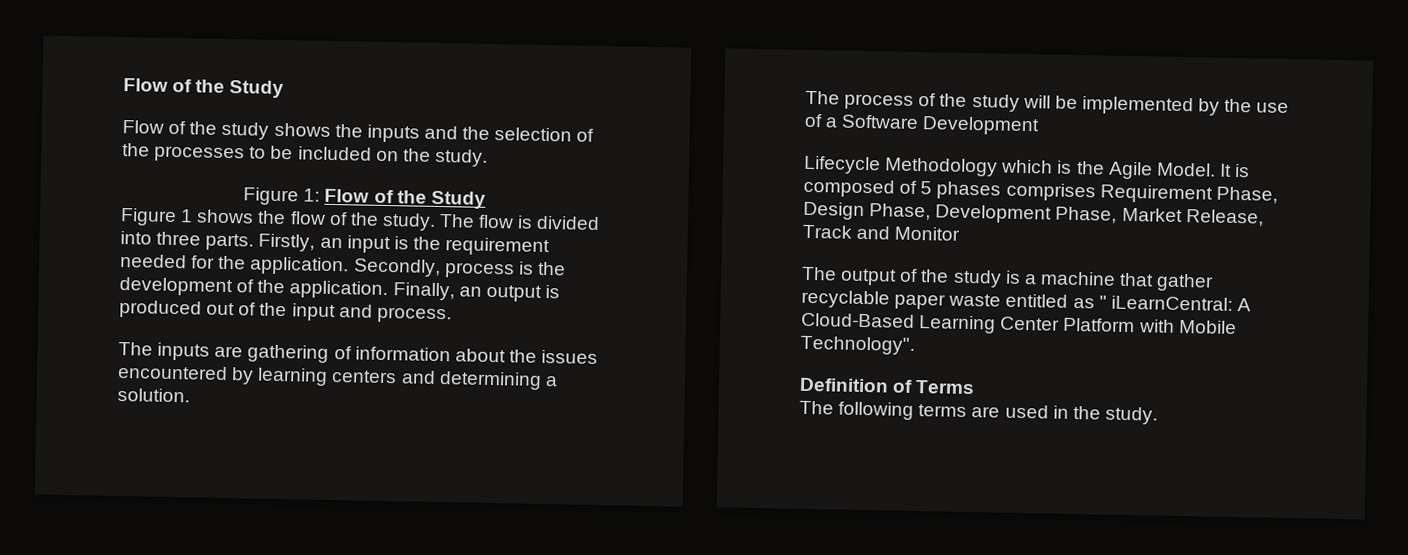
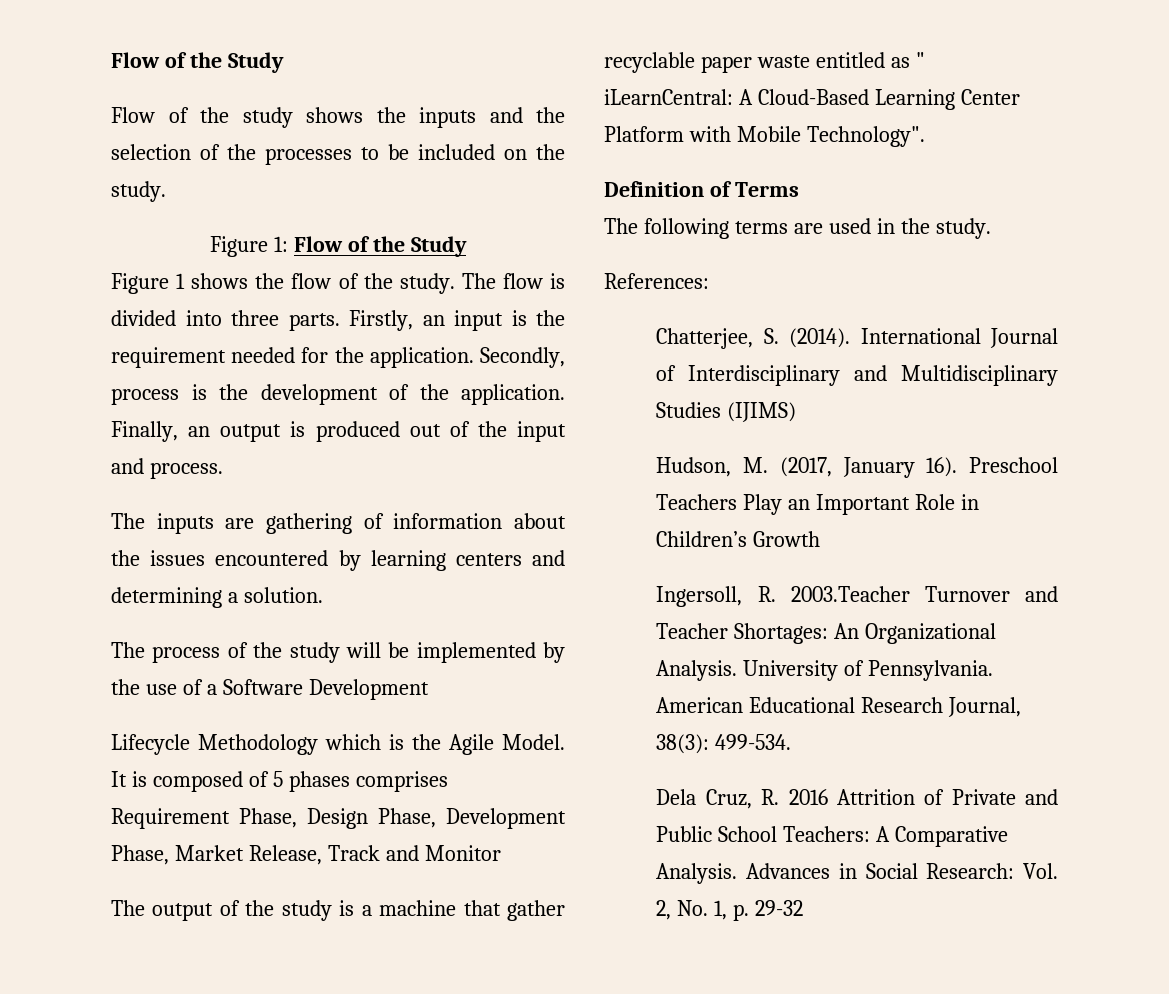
(1158, 415) none -> [604,273,709,289] [656,328,1058,349] [656,365,1058,386] [656,402,797,422] [656,457,1058,478] [656,494,980,515] [656,531,821,547] [656,586,1058,607] [656,623,997,644] [656,660,994,681] [656,697,1022,717] [656,734,792,754] [656,789,1058,809] [656,826,1009,847] [656,863,1058,884] [656,900,804,921] // References: // Chatterjee, S. (2014). International Journal of Interdisciplinary and Multidisciplinary Studies (IJIMS) // Hudson, M. (2017, January 16). Preschool Teachers Play an Important Role in Children’s Growth // Ingersoll, R. 2003.Teacher Turnover and Teacher Shortages: An Organizational Analysis. University of Pennsylvania. American Educational Research Journal, 38(3): 499-534. // Dela Cruz, R. 2016 Attrition of Private and Public School Teachers: A Comparative Analysis. Advances in Social Research: Vol. 2, No. 1, p. 29-32

